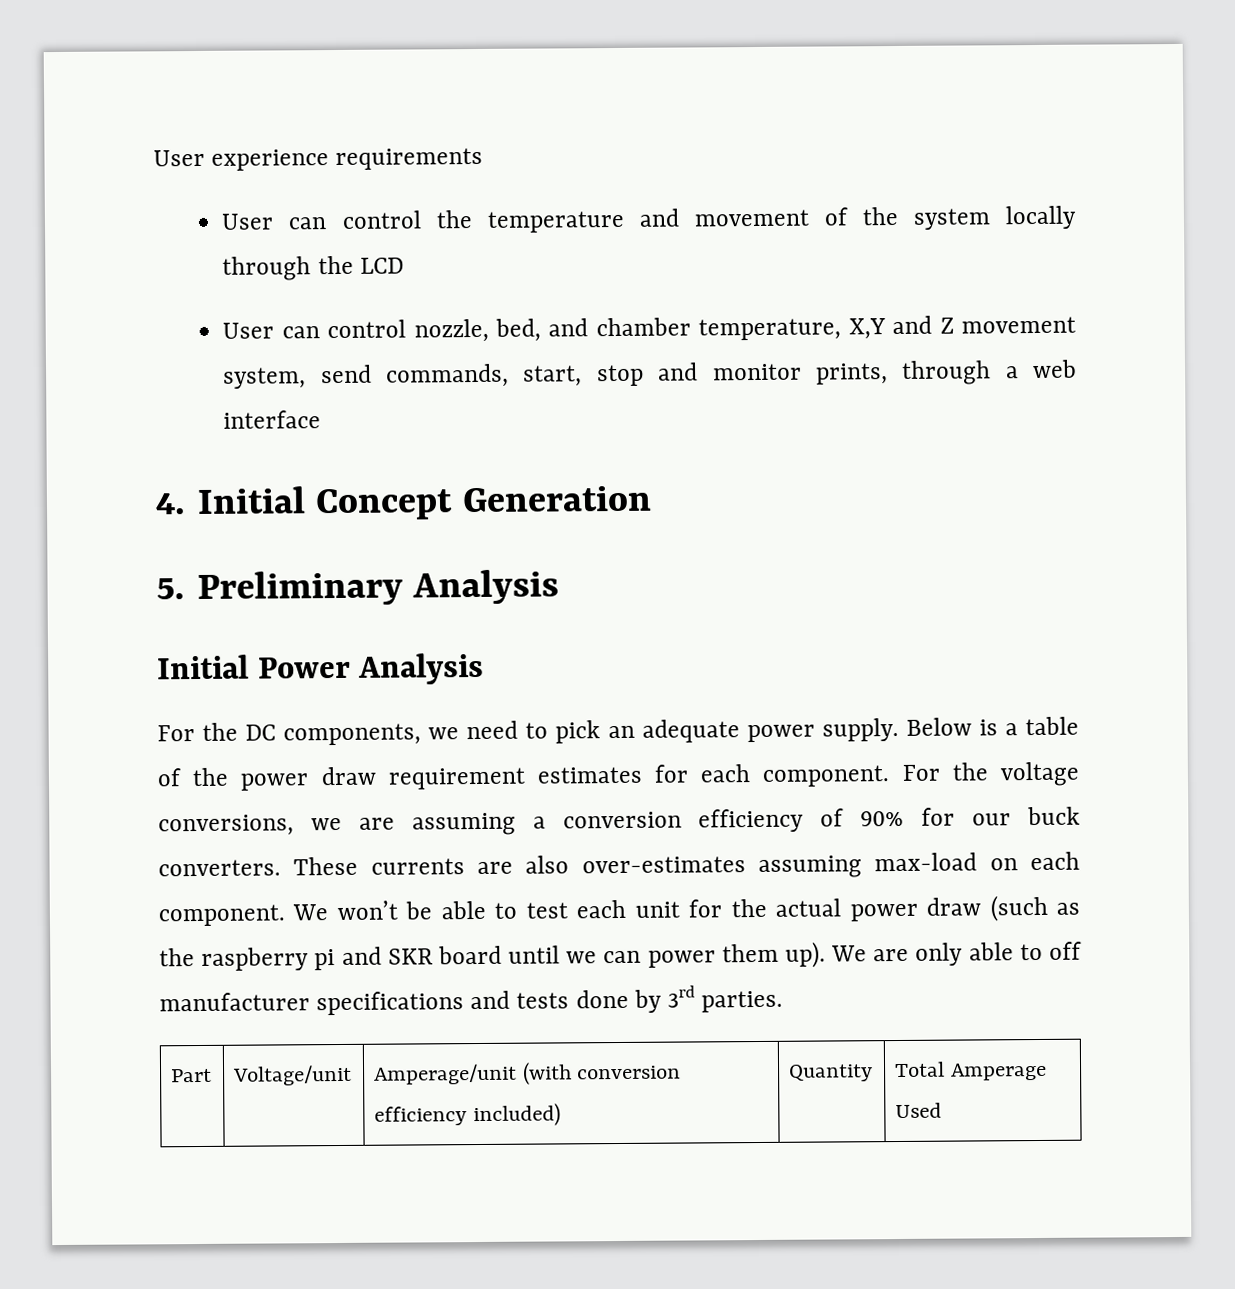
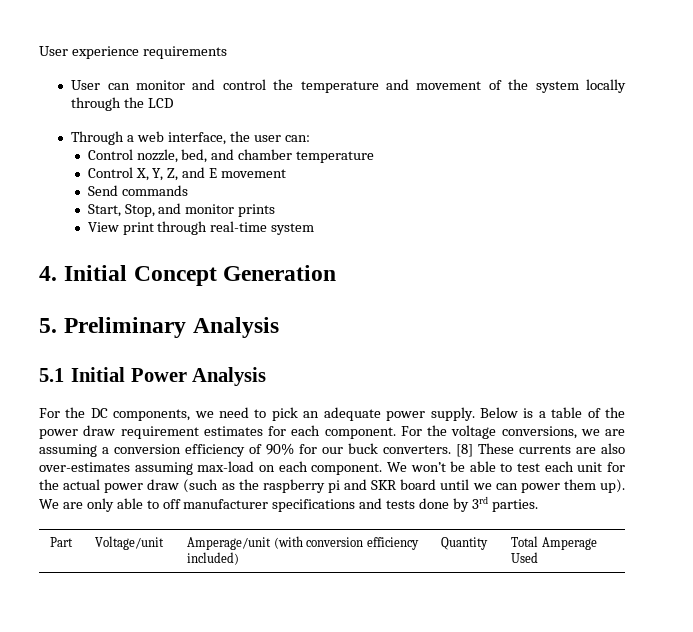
(328, 223) none -> [136,79,216,90] monitor and
[222,315,1077,343] [223,359,1077,389] [223,410,322,429] User can control nozzle, bed, and chamber temperature, X,Y and Z movement system, send commands, start, stop and monitor prints, through a web interface -> [71,131,310,145] [87,149,375,163] [87,167,287,181] [87,185,188,196] [87,203,276,217] [87,221,315,235] Through a web interface, the user can: // Control nozzle, bed, and chamber temperature // Control X, Y, Z, and E movement // Send commands // Start, Stop, and monitor prints // View print through real-time system
(560, 587) none -> [39,368,64,382] 5.1
(281, 868) none -> [456,444,473,457] [8]

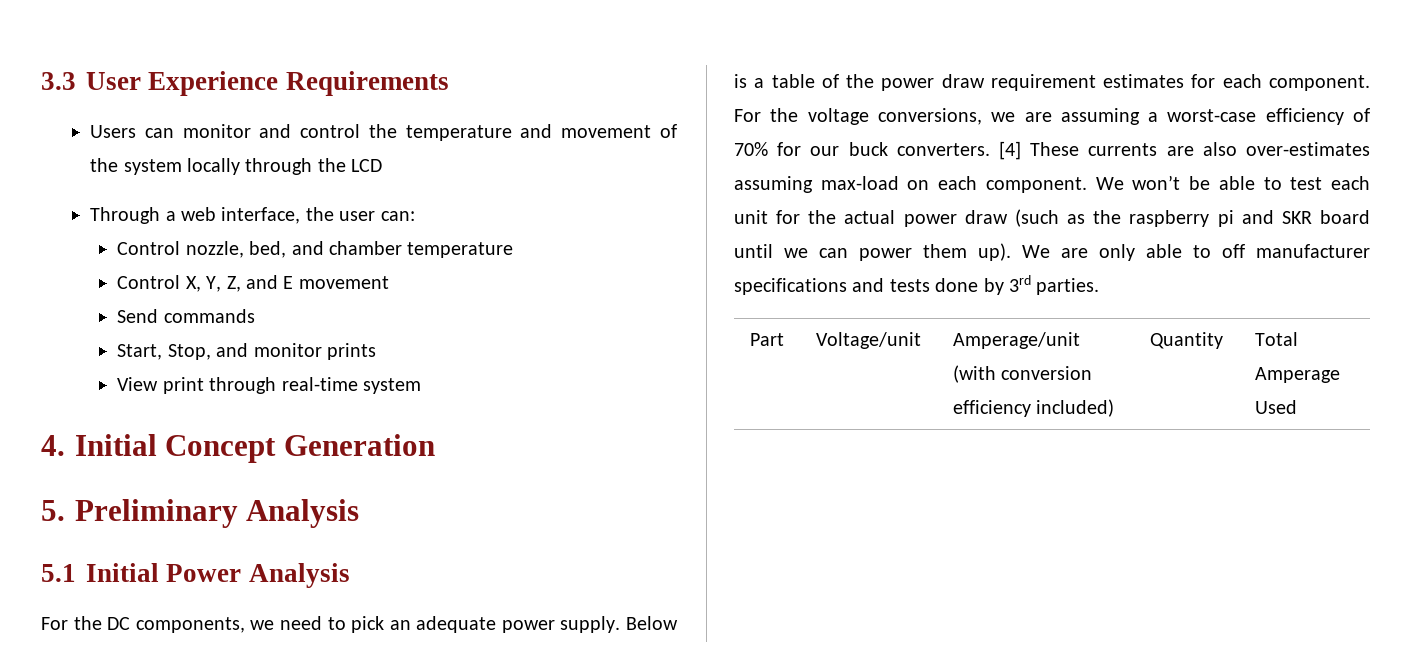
[39,46,227,59] [71,80,101,90] User experience requirements // User -> [41,71,449,96] [90,125,137,138] 3.3 User Experience Requirements // Users
[114,444,181,454] conversion -> [1167,109,1257,122] worst-case
[266,443,294,455] 90% -> [734,142,768,156] 70%
[456,444,473,457] [8] -> [999,141,1021,160] [4]

